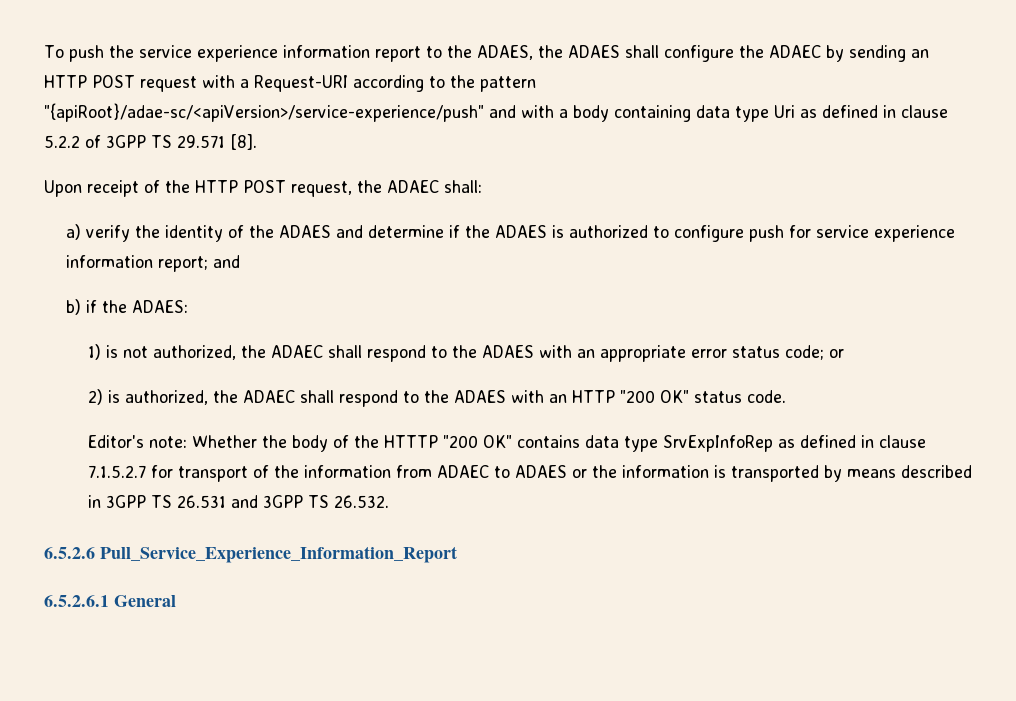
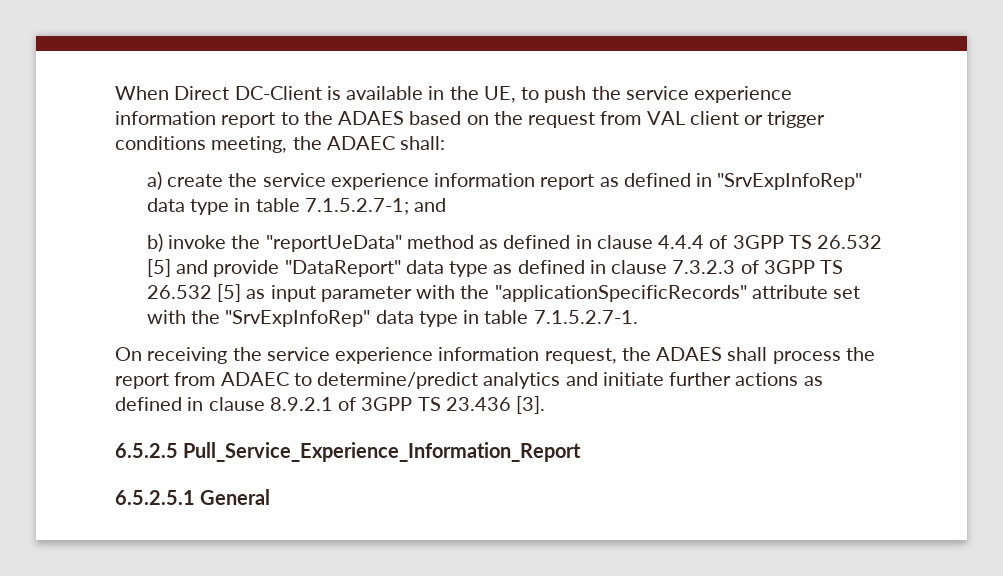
[44,45,64,58] To -> [115,86,540,103] When Direct DC-Client is available in the UE, to
[476,45,929,62] [44,75,536,92] [44,103,948,122] [44,134,257,150] [44,180,482,197] [65,224,955,242] [65,255,240,272] [65,299,188,315] [87,344,844,362] [87,389,786,407] [87,435,926,452] [87,465,972,482] [87,495,389,508] [44,547,95,559] ADAES, the ADAES shall configure the ADAEC by sending an HTTP POST request with a Request-URI according to the pattern "{apiRoot}/adae-sc/<apiVersion>/service-experience/push" and with a body containing data type Uri as defined in clause 5.2.2 of 3GPP TS 29.571 [8]. // Upon receipt of the HTTP POST request, the ADAEC shall: // a) verify the identity of the ADAES and determine if the ADAES is authorized to configure push for service experience information report; and // b) if the ADAES: // 1) is not authorized, the ADAEC shall respond to the ADAES with an appropriate error status code; or // 2) is authorized, the ADAEC shall respond to the ADAES with an HTTP "200 OK" status code. // Editor's note: Whether the body of the HTTTP "200 OK" contains data type SrvExpInfoRep as defined in clause 7.1.5.2.7 for transport of the information from ADAEC to ADAES or the information is transported by means described in 3GPP TS 26.531 and 3GPP TS 26.532. // 6.5.2.6 -> [338,111,826,128] [115,136,446,153] [146,171,863,190] [146,198,447,215] [146,233,883,252] [146,259,844,277] [146,284,861,302] [146,310,638,327] [115,347,875,364] [115,372,823,389] [115,396,546,414] [115,443,178,458] ADAES based on the request from VAL client or trigger conditions meeting, the ADAEC shall: // a) create the service experience information report as defined in "SrvExpInfoRep" data type in table 7.1.5.2.7-1; and // b) invoke the "reportUeData" method as defined in clause 4.4.4 of 3GPP TS 26.532 [5] and provide "DataReport" data type as defined in clause 7.3.2.3 of 3GPP TS 26.532 [5] as input parameter with the "applicationSpecificRecords" attribute set with the "SrvExpInfoRep" data type in table 7.1.5.2.7-1. // On receiving the service experience information request, the ADAES shall process the report from ADAEC to determine/predict analytics and initiate further actions as defined in clause 8.9.2.1 of 3GPP TS 23.436 [3]. // 6.5.2.5
[44,595,109,607] 6.5.2.6.1 -> [115,490,195,505] 6.5.2.5.1

